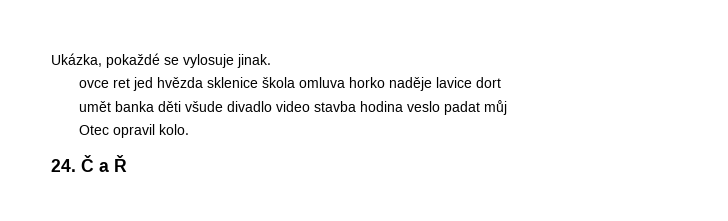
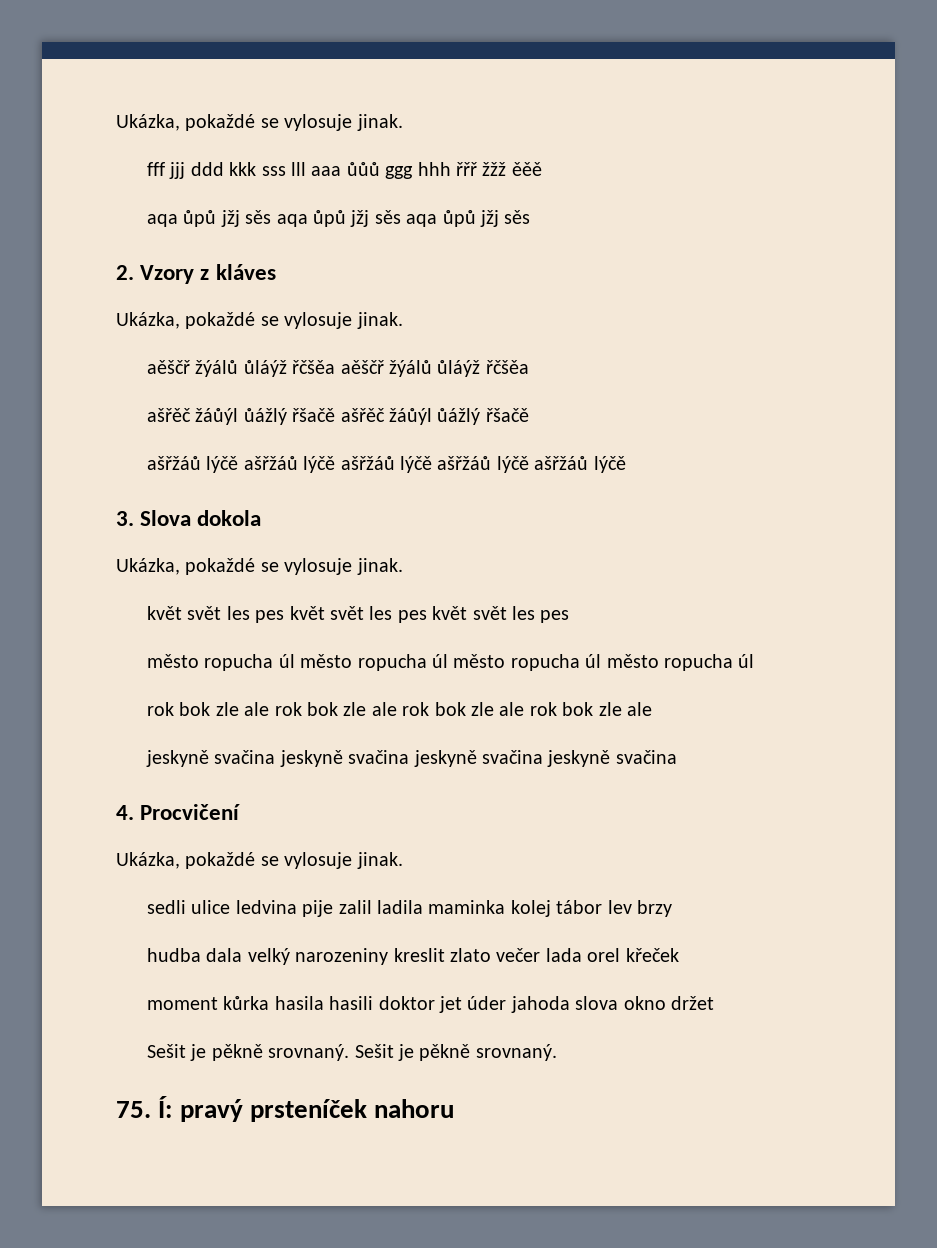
[51,53,271,68] [78,77,501,91] [78,100,507,115] [78,124,189,138] [51,155,127,172] Ukázka, pokaždé se vylosuje jinak. // ovce ret jed hvězda sklenice škola omluva horko naděje lavice dort // umět banka děti všude divadlo video stavba hodina veslo padat můj // Otec opravil kolo. // 24. Č a Ř -> [116,114,403,131] [147,162,542,179] [147,210,531,227] [116,264,276,284] [116,312,403,329] [147,360,529,377] [147,408,529,425] [147,456,626,473] [116,510,262,526] [116,558,403,575] [147,606,570,623] [147,654,755,671] [147,702,653,716] [146,750,677,767] [116,804,241,820] [116,852,403,869] [147,900,673,917] [147,948,679,965] [147,996,715,1013] [147,1044,557,1061] [116,1096,455,1122] Ukázka, pokaždé se vylosuje jinak. // fff jjj ddd kkk sss lll aaa ůůů ggg hhh řřř žžž ěěě // aqa ůpů jžj sěs aqa ůpů jžj sěs aqa ůpů jžj sěs // 2. Vzory z kláves // Ukázka, pokaždé se vylosuje jinak. // aěščř žýálů ůláýž řčšěa aěščř žýálů ůláýž řčšěa // ašřěč žáůýl ůážlý řšačě ašřěč žáůýl ůážlý řšačě // ašřžáů lýčě ašřžáů lýčě ašřžáů lýčě ašřžáů lýčě ašřžáů lýčě // 3. Slova dokola // Ukázka, pokaždé se vylosuje jinak. // květ svět les pes květ svět les pes květ svět les pes // město ropucha úl město ropucha úl město ropucha úl město ropucha úl // rok bok zle ale rok bok zle ale rok bok zle ale rok bok zle ale // jeskyně svačina jeskyně svačina jeskyně svačina jeskyně svačina // 4. Procvičení // Ukázka, pokaždé se vylosuje jinak. // sedli ulice ledvina pije zalil ladila maminka kolej tábor lev brzy // hudba dala velký narozeniny kreslit zlato večer lada orel křeček // moment kůrka hasila hasili doktor jet úder jahoda slova okno držet // Sešit je pěkně srovnaný. Sešit je pěkně srovnaný. // 75. Í: pravý prsteníček nahoru

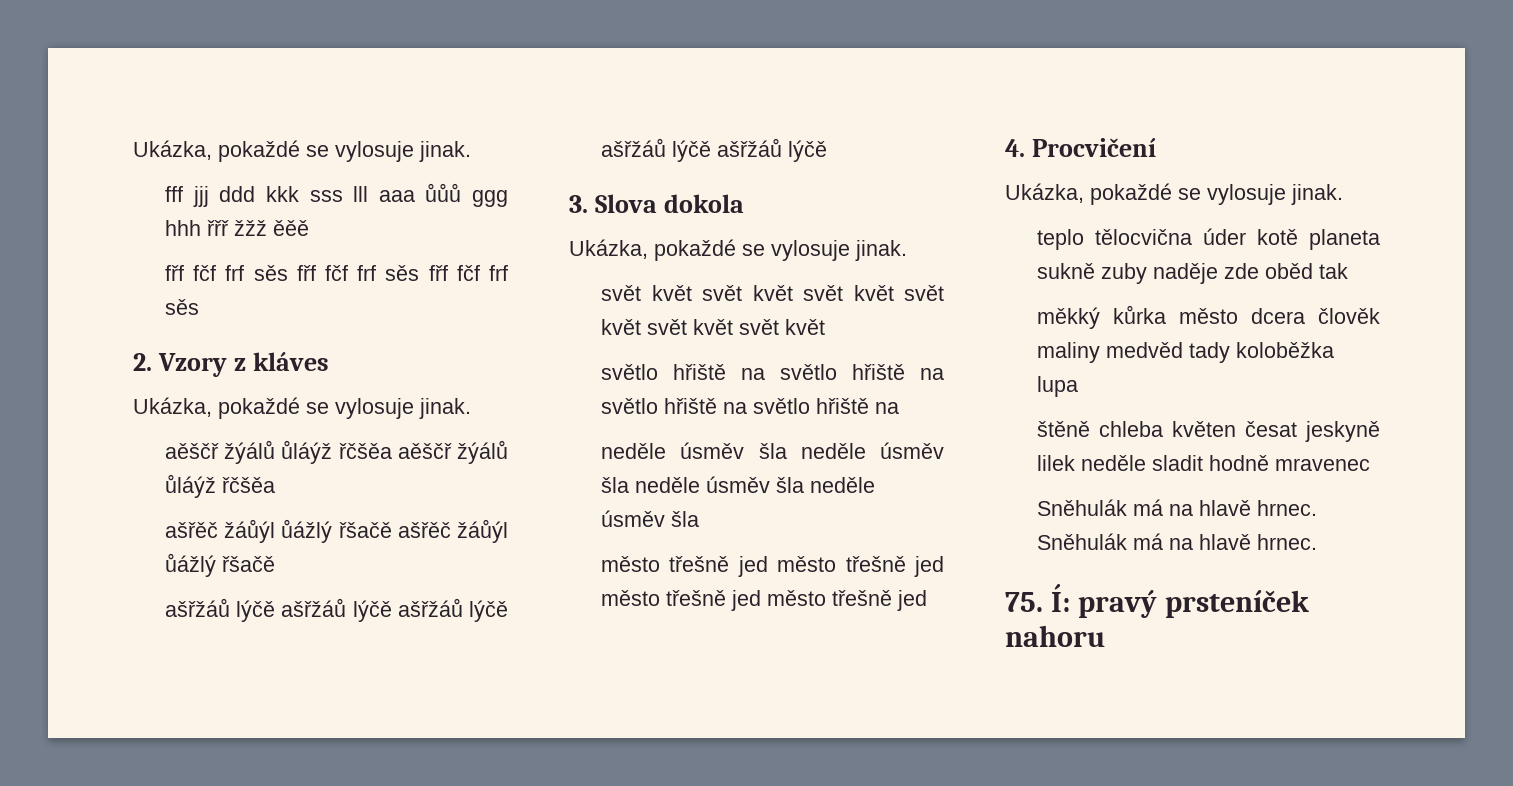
[147,210,500,227] aqa ůpů jžj sěs aqa ůpů jžj sěs aqa ůpů jžj -> [165,265,508,281] fřf fčf frf sěs fřf fčf frf sěs fřf fčf frf
[147,606,570,623] [147,654,755,671] [147,702,653,716] [146,750,677,767] květ svět les pes květ svět les pes květ svět les pes // město ropucha úl město ropucha úl město ropucha úl město ropucha úl // rok bok zle ale rok bok zle ale rok bok zle ale rok bok zle ale // jeskyně svačina jeskyně svačina jeskyně svačina jeskyně svačina -> [601,285,944,301] [601,319,826,335] [601,364,944,380] [601,398,900,414] [601,442,944,459] [601,476,876,493] [601,510,700,527] [601,556,944,577] [601,590,928,611] svět květ svět květ svět květ svět květ svět květ svět květ // světlo hřiště na světlo hřiště na světlo hřiště na světlo hřiště na // neděle úsměv šla neděle úsměv šla neděle úsměv šla neděle úsměv šla // město třešně jed město třešně jed město třešně jed město třešně jed
[147,900,673,917] [147,948,679,965] [147,996,715,1013] [147,1044,557,1061] sedli ulice ledvina pije zalil ladila maminka kolej tábor lev brzy // hudba dala velký narozeniny kreslit zlato večer lada orel křeček // moment kůrka hasila hasili doktor jet úder jahoda slova okno držet // Sešit je pěkně srovnaný. Sešit je pěkně srovnaný. -> [1037,228,1380,250] [1037,263,1349,284] [1037,305,1380,329] [1037,342,1335,363] [1037,376,1079,397] [1037,421,1380,442] [1037,455,1371,471] [1037,499,1318,516] [1037,533,1318,550] teplo tělocvična úder kotě planeta sukně zuby naděje zde oběd tak // měkký kůrka město dcera člověk maliny medvěd tady koloběžka lupa // štěně chleba květen česat jeskyně lilek neděle sladit hodně mravenec // Sněhulák má na hlavě hrnec. Sněhulák má na hlavě hrnec.

